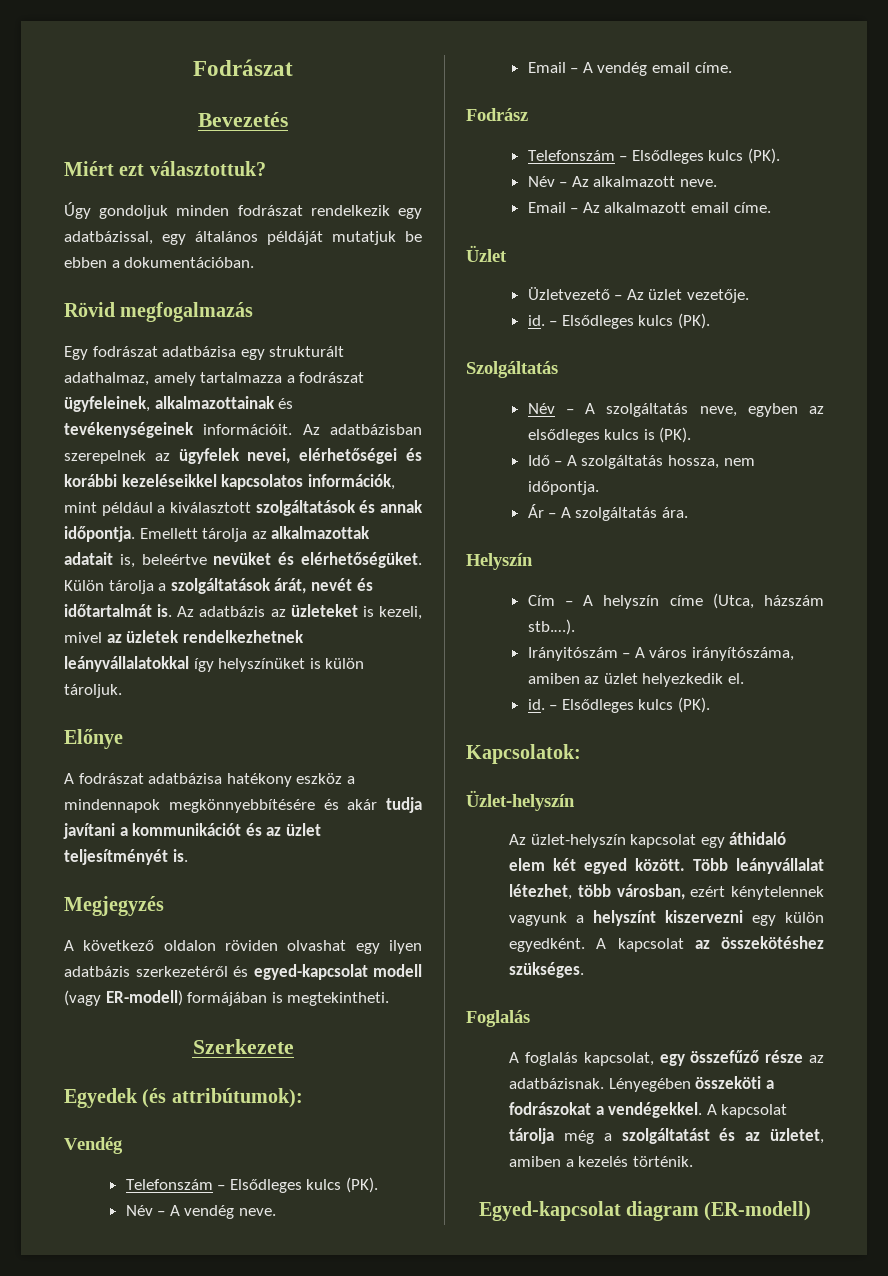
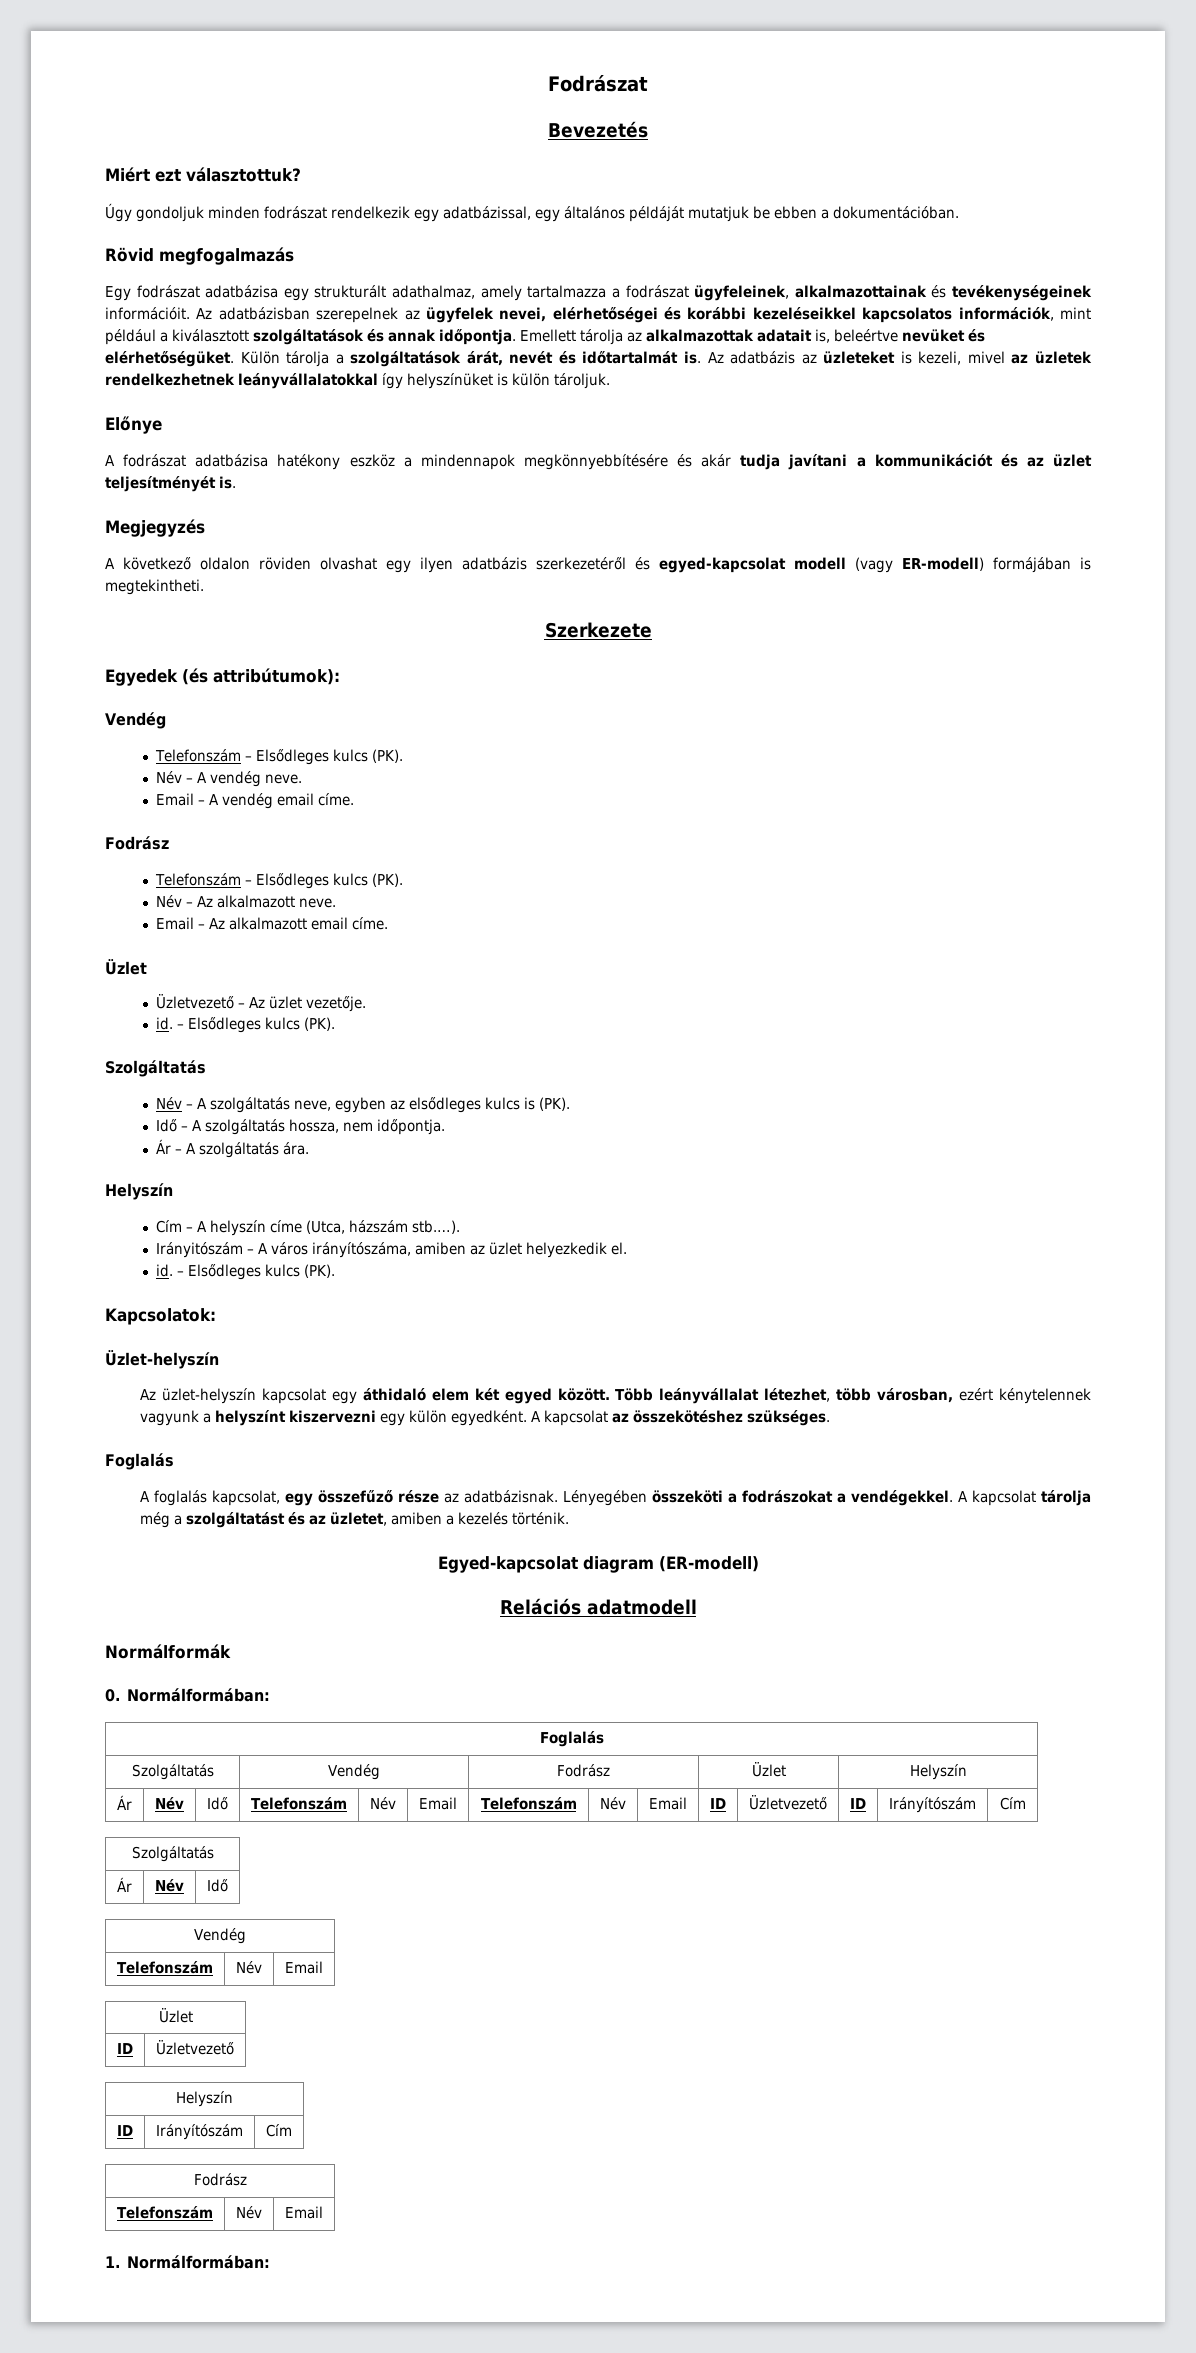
(812, 1211) none -> [499,1598,697,1615] [105,1644,231,1659] [105,1688,271,1702] [539,1731,604,1747] [131,1764,214,1780] [328,1764,381,1780] [557,1764,610,1777] [751,1762,786,1777] [909,1764,967,1780] [117,1795,132,1810] [155,1797,184,1810] [207,1797,228,1810] [251,1797,348,1810] [370,1797,396,1810] [419,1797,457,1810] [480,1797,577,1810] [600,1797,626,1810] [649,1797,687,1810] [710,1798,726,1809] [749,1795,827,1810] [850,1798,866,1809] [889,1797,976,1813] [999,1797,1026,1810] [131,1846,214,1862] [117,1877,132,1892] [155,1879,184,1892] [207,1879,228,1892] [194,1928,247,1944] [117,1961,214,1974] [236,1961,262,1974] [285,1961,323,1974] [158,2008,193,2023] [117,2043,133,2054] [156,2040,234,2055] [176,2091,233,2107] [117,2125,133,2136] [156,2124,243,2140] [266,2124,292,2137] [193,2173,247,2186] [117,2206,214,2219] [236,2206,262,2219] [285,2206,323,2219] [105,2255,271,2269] // Relációs adatmodell // Normálformák // 0. Normálformában: // Foglalás // Szolgáltatás | Vendég | Fodrász | Üzlet | Helyszín // Ár | Név | Idő | Telefonszám | Név | Email | Telefonszám | Név | Email | ID | Üzletvezető | ID | Irányítószám | Cím // Szolgáltatás // Ár | Név | Idő // Vendég // Telefonszám | Név | Email // Üzlet // ID | Üzletvezető // Helyszín // ID | Irányítószám | Cím // Fodrász // Telefonszám | Név | Email // 1. Normálformában:

